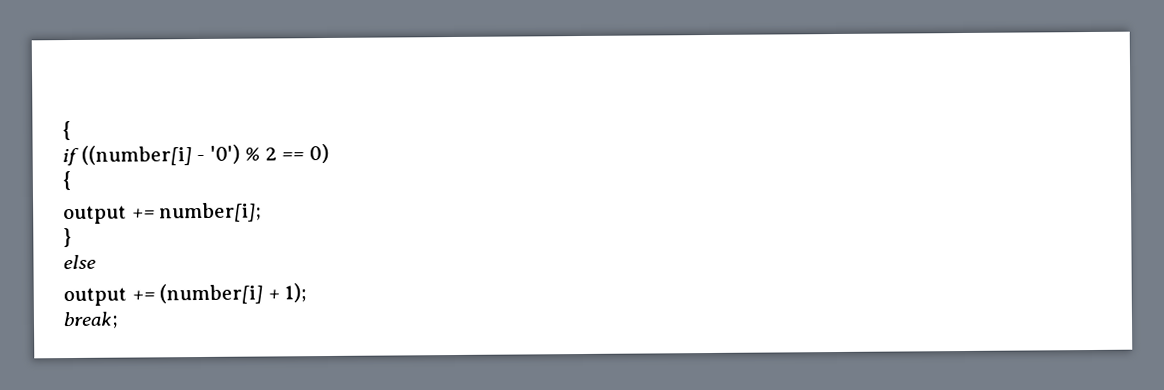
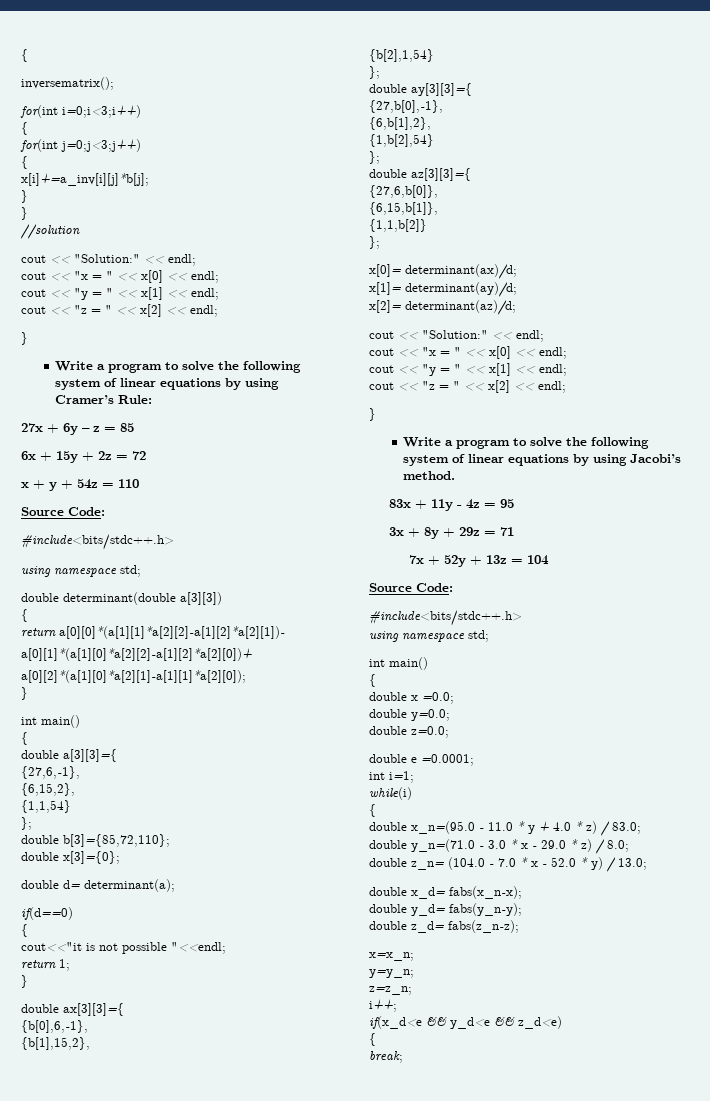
[62,121,71,141] [62,143,329,167] [62,171,71,191] [63,202,263,225] [63,228,72,248] [63,254,96,270] [63,283,308,307] { // if ((number[i] - '0') % 2 == 0) // { // output += number[i]; // } // else // output += (number[i] + 1); -> [21,49,28,62] [21,77,114,90] [20,104,141,118] [21,122,28,135] [20,138,141,152] [21,156,28,169] [21,172,149,186] [21,190,28,203] [21,207,28,220] [21,224,80,239] [21,254,196,266] [21,270,219,283] [21,287,219,300] [21,304,218,317] [21,332,28,345] [55,361,302,373] [55,378,280,390] [55,395,153,404] [21,423,134,435] [21,451,146,463] [21,479,139,491] [21,507,105,516] [21,534,174,550] [21,565,141,577] [21,592,222,605] [21,609,28,622] [21,626,285,639] [21,647,252,661] [21,670,246,683] [21,687,28,700] [21,715,80,728] [21,732,28,745] [21,749,117,762] [21,766,80,779] [21,783,75,796] [21,800,71,813] [21,817,32,830] [21,834,170,847] [21,851,120,864] [21,879,175,892] [21,907,73,920] [21,924,28,937] [21,942,226,954] [21,959,70,971] [21,975,28,988] [21,1003,124,1016] [21,1020,88,1033] [21,1037,90,1050] [369,49,434,62] [369,66,380,79] [369,83,472,96] [369,100,443,113] [369,117,431,130] [369,134,434,147] [369,151,380,164] [369,168,471,181] [369,185,438,198] [369,202,438,215] [369,219,427,232] [369,236,380,249] [369,264,517,279] [369,282,517,297] [369,300,516,315] [369,330,544,342] [369,346,567,359] [369,363,567,376] [369,380,566,393] [369,408,376,421] [403,437,650,449] [403,454,682,466] [403,471,456,480] [389,499,515,511] [389,527,515,539] [409,555,550,567] [369,583,453,592] [369,610,522,626] [369,630,489,642] [369,657,428,670] [369,674,376,687] [369,692,454,704] [369,709,450,721] [369,726,449,738] [369,754,474,766] [369,771,414,783] [369,787,412,800] [369,804,376,817] [369,820,641,836] [369,839,629,854] [369,857,647,872] [369,886,522,899] [369,903,522,916] [369,920,519,933] [369,952,414,961] [369,969,414,978] [369,986,412,995] [369,998,397,1012] [369,1016,562,1029] [369,1033,376,1046] { // inversematrix(); // for(int i=0;i<3;i++) // { // for(int j=0;j<3;j++) // { // x[i]+=a_inv[i][j]*b[j]; // } // } // //solution // cout << "Solution:" << endl; // cout << "x = " << x[0] << endl; // cout << "y = " << x[1] << endl; // cout << "z = " << x[2] << endl; // } // Write a program to solve the following system of linear equations by using Cramer’s Rule: // 27x + 6y – z = 85 // 6x + 15y + 2z = 72 // x + y + 54z = 110 // Source Code: // #include<bits/stdc++.h> // using namespace std; // double determinant(double a[3][3]) // { // return a[0][0]*(a[1][1]*a[2][2]-a[1][2]*a[2][1])- // a[0][1]*(a[1][0]*a[2][2]-a[1][2]*a[2][0])+ // a[0][2]*(a[1][0]*a[2][1]-a[1][1]*a[2][0]); // } // int main() // { // double a[3][3]={ // {27,6,-1}, // {6,15,2}, // {1,1,54} // }; // double b[3]={85,72,110}; // double x[3]={0}; // double d= determinant(a); // if(d==0) // { // cout<<"it is not possible "<<endl; // return 1; // } // double ax[3][3]={ // {b[0],6,-1}, // {b[1],15,2}, // {b[2],1,54} // }; // double ay[3][3]={ // {27,b[0],-1}, // {6,b[1],2}, // {1,b[2],54} // }; // double az[3][3]={ // {27,6,b[0]}, // {6,15,b[1]}, // {1,1,b[2]} // }; // x[0]= determinant(ax)/d; // x[1]= determinant(ay)/d; // x[2]= determinant(az)/d; // cout << "Solution:" << endl; // cout << "x = " << x[0] << endl; // cout << "y = " << x[1] << endl; // cout << "z = " << x[2] << endl; // } // Write a program to solve the following system of linear equations by using Jacobi’s method. // 83x + 11y - 4z = 95 // 3x + 8y + 29z = 71 // 7x + 52y + 13z = 104 // Source Code: // #include<bits/stdc++.h> // using namespace std; // int main() // { // double x =0.0; // double y=0.0; // double z=0.0; // double e =0.0001; // int i=1; // while(i) // { // double x_n=(95.0 - 11.0 * y + 4.0 * z) / 83.0; // double y_n=(71.0 - 3.0 * x - 29.0 * z) / 8.0; // double z_n= (104.0 - 7.0 * x - 52.0 * y) / 13.0; // double x_d= fabs(x_n-x); // double y_d= fabs(y_n-y); // double z_d= fabs(z_n-z); // x=x_n; // y=y_n; // z=z_n; // i++; // if(x_d<e && y_d<e && z_d<e) // {

